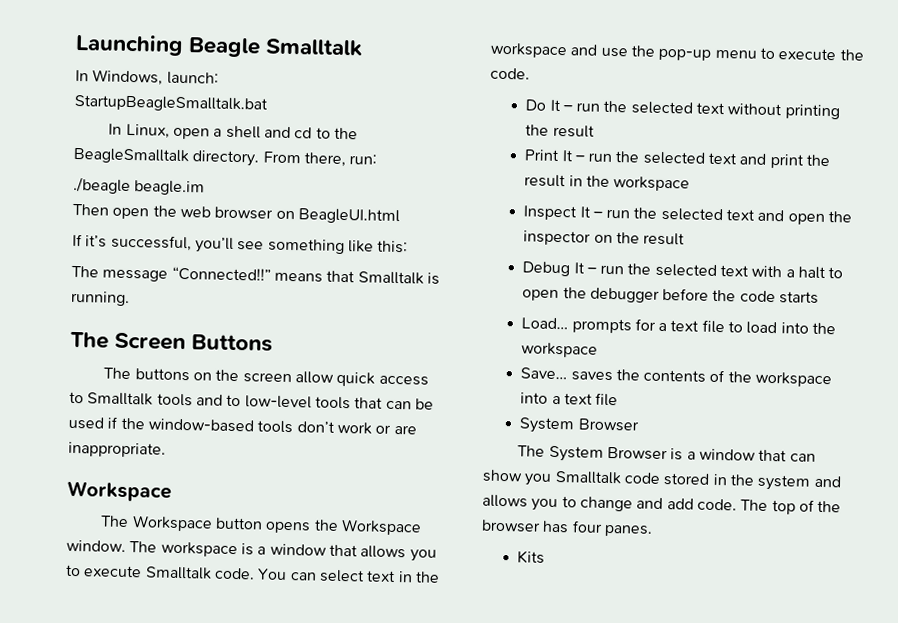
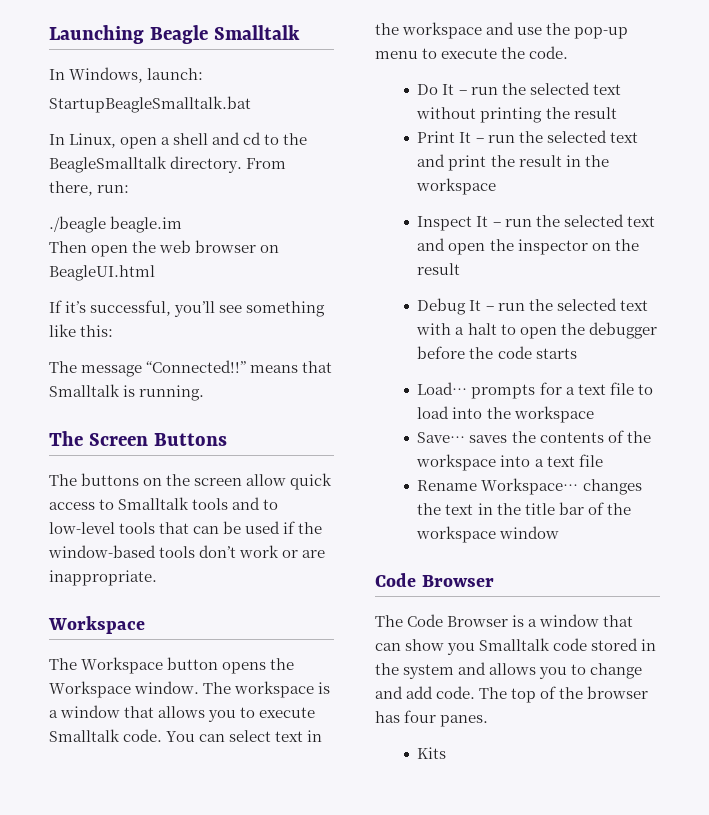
[519,417,576,434] System -> [417,478,642,495] [417,502,631,515] [416,526,560,543] [375,573,416,587] Rename Workspace… changes the text in the title bar of the workspace window // Code
[548,445,604,462] System -> [407,614,444,627] Code

